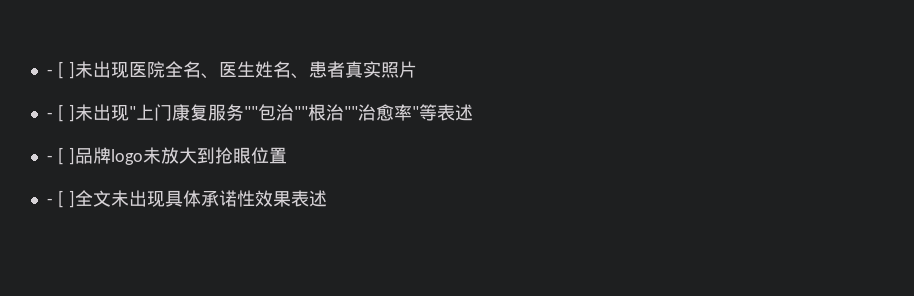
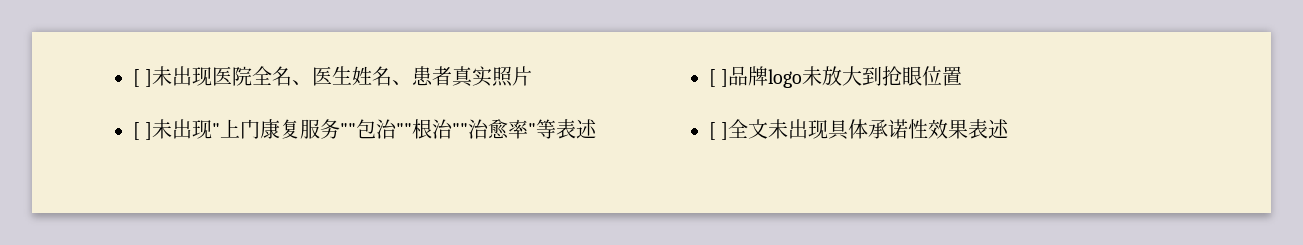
[46,69,53,76] - -> (133, 78) none
[46,112,53,119] - -> (533, 76) none
[46,155,53,162] - -> (598, 129) none
[46,198,53,205] - -> (963, 76) none

